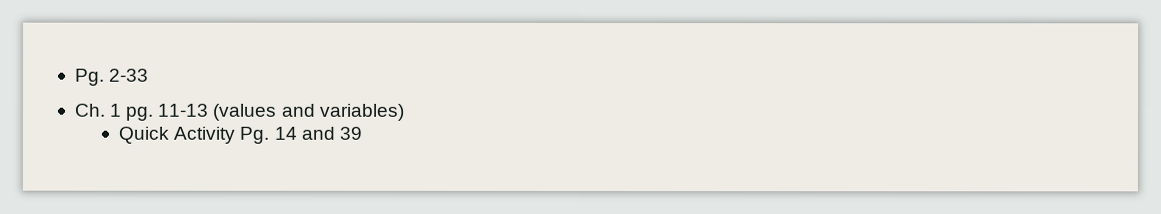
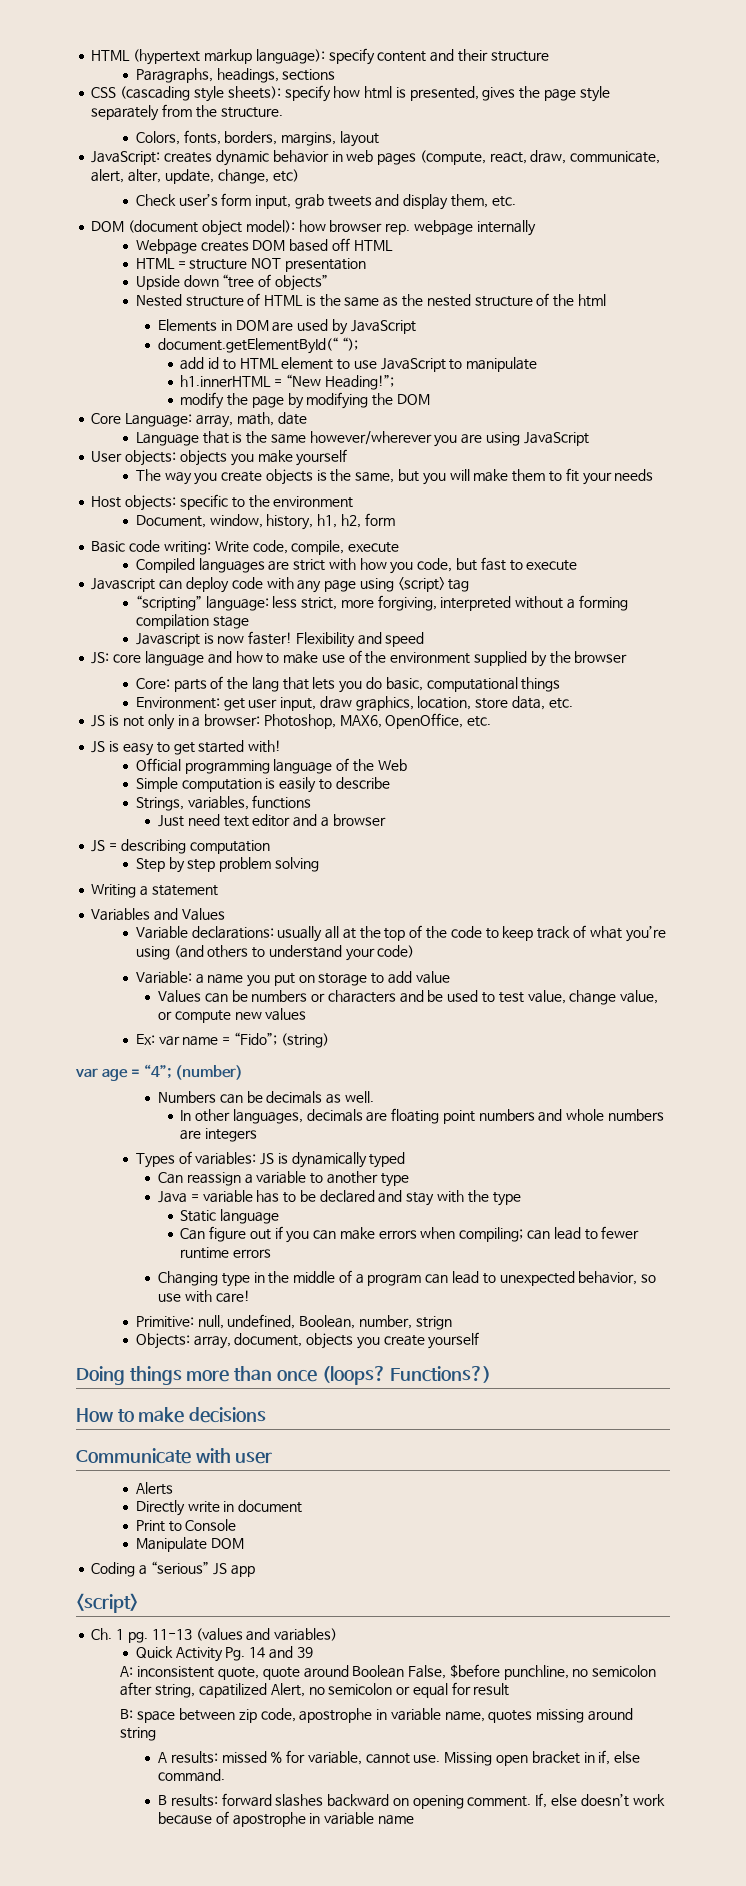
[74,68,150,86] Pg. 2-33 -> [91,48,549,65] [135,68,336,83] [91,85,610,102] [91,104,283,121] [135,130,379,147] [91,150,661,166] [91,169,299,184] [135,193,516,210] [91,220,536,236] [135,238,393,254] [135,258,366,272] [135,274,328,291] [135,293,606,307] [158,319,416,335] [158,337,358,354] [180,357,538,372] [180,374,394,390] [180,392,430,409] [91,412,307,428] [135,431,589,447] [91,449,348,466] [135,468,654,485] [91,494,354,511] [135,513,395,530] [91,540,400,555] [135,557,578,574] [91,577,470,593] [135,595,628,611] [135,614,249,629] [135,631,425,648] [91,650,628,667] [135,676,561,693] [135,696,573,711] [91,713,492,730] [91,740,282,756] [135,758,407,774] [135,777,390,793] [135,795,312,811] [158,814,386,827] [91,839,270,854] [135,857,319,873] [91,884,218,898] [91,908,225,921] [135,925,666,942] [135,945,415,961] [135,971,450,987] [158,990,659,1005] [158,1008,307,1023] [135,1032,329,1048] [75,1064,244,1081] [158,1091,374,1104] [180,1108,665,1124] [180,1128,257,1142] [135,1151,406,1168] [158,1171,409,1187] [158,1190,521,1206] [180,1209,279,1224] [180,1226,640,1243] [180,1247,271,1259] [158,1270,657,1287] [158,1290,250,1303] [135,1314,452,1330] [135,1332,480,1349] [76,1366,492,1385] [76,1407,267,1423] [76,1448,273,1464] [135,1482,173,1495] [135,1500,303,1516] [135,1519,237,1532] [135,1537,244,1552] [91,1561,255,1577] [76,1593,138,1613] HTML (hypertext markup language): specify content and their structure // Paragraphs, headings, sections // CSS (cascading style sheets): specify how html is presented, gives the page style separately from the structure. // Colors, fonts, borders, margins, layout // JavaScript: creates dynamic behavior in web pages (compute, react, draw, communicate, alert, alter, update, change, etc) // Check user’s form input, grab tweets and display them, etc. // DOM (document object model): how browser rep. webpage internally // Webpage creates DOM based off HTML // HTML = structure NOT presentation // Upside down “tree of objects” // Nested structure of HTML is the same as the nested structure of the html // Elements in DOM are used by JavaScript // document.getElementById(“ “); // add id to HTML element to use JavaScript to manipulate // h1.innerHTML = “New Heading!”; // modify the page by modifying the DOM // Core Language: array, math, date // Language that is the same however/wherever you are using JavaScript // User objects: objects you make yourself // The way you create objects is the same, but you will make them to fit your needs // Host objects: specific to the environment // Document, window, history, h1, h2, form // Basic code writing: Write code, compile, execute // Compiled languages are strict with how you code, but fast to execute // Javascript can deploy code with any page using <script> tag // “scripting” language: less strict, more forgiving, interpreted without a forming compilation stage // Javascript is now faster! Flexibility and speed // JS: core language and how to make use of the environment supplied by the browser // Core: parts of the lang that lets you do basic, computational things // Environment: get user input, draw graphics, location, store data, etc. // JS is not only in a browser: Photoshop, MAX6, OpenOffice, etc. // JS is easy to get started with! // Official programming language of the Web // Simple computation is easily to describe // Strings, variables, functions // Just need text editor and a browser // JS = describing computation // Step by step problem solving // Writing a statement // Variables and Values // Variable declarations: usually all at the top of the code to keep track of what you’re using (and others to understand your code) // Variable: a name you put on storage to add value // Values can be numbers or characters and be used to test value, change value, or compute new values // Ex: var name = “Fido”; (string) // var age = “4”; (number) // Numbers can be decimals as well. // In other languages, decimals are floating point numbers and whole numbers are integers // Types of variables: JS is dynamically typed // Can reassign a variable to another type // Java = variable has to be declared and stay with the type // Static language // Can figure out if you can make errors when compiling; can lead to fewer runtime errors // Changing type in the middle of a program can lead to unexpected behavior, so use with care! // Primitive: null, undefined, Boolean, number, strign // Objects: array, document, objects you create yourself // Doing things more than once (loops? Functions?) // How to make decisions // Communicate with user // Alerts // Directly write in document // Print to Console // Manipulate DOM // Coding a “serious” JS app // <script>
(362, 133) none -> [120,1664,657,1680] [120,1682,510,1698] [120,1708,633,1723] [120,1727,157,1741] [158,1750,641,1766] [158,1769,226,1782] [158,1793,665,1809] [158,1811,414,1827] // A: inconsistent quote, quote around Boolean False, $before punchline, no semicolon after string, capatilized Alert, no semicolon or equal for result // B: space between zip code, apostrophe in variable name, quotes missing around string // A results: missed % for variable, cannot use. Missing open bracket in if, else command. // B results: forward slashes backward on opening comment. If, else doesn’t work because of apostrophe in variable name

